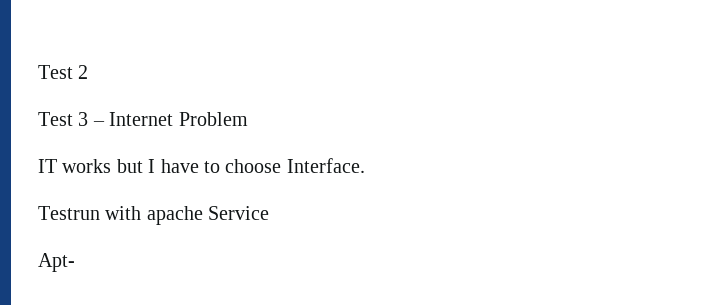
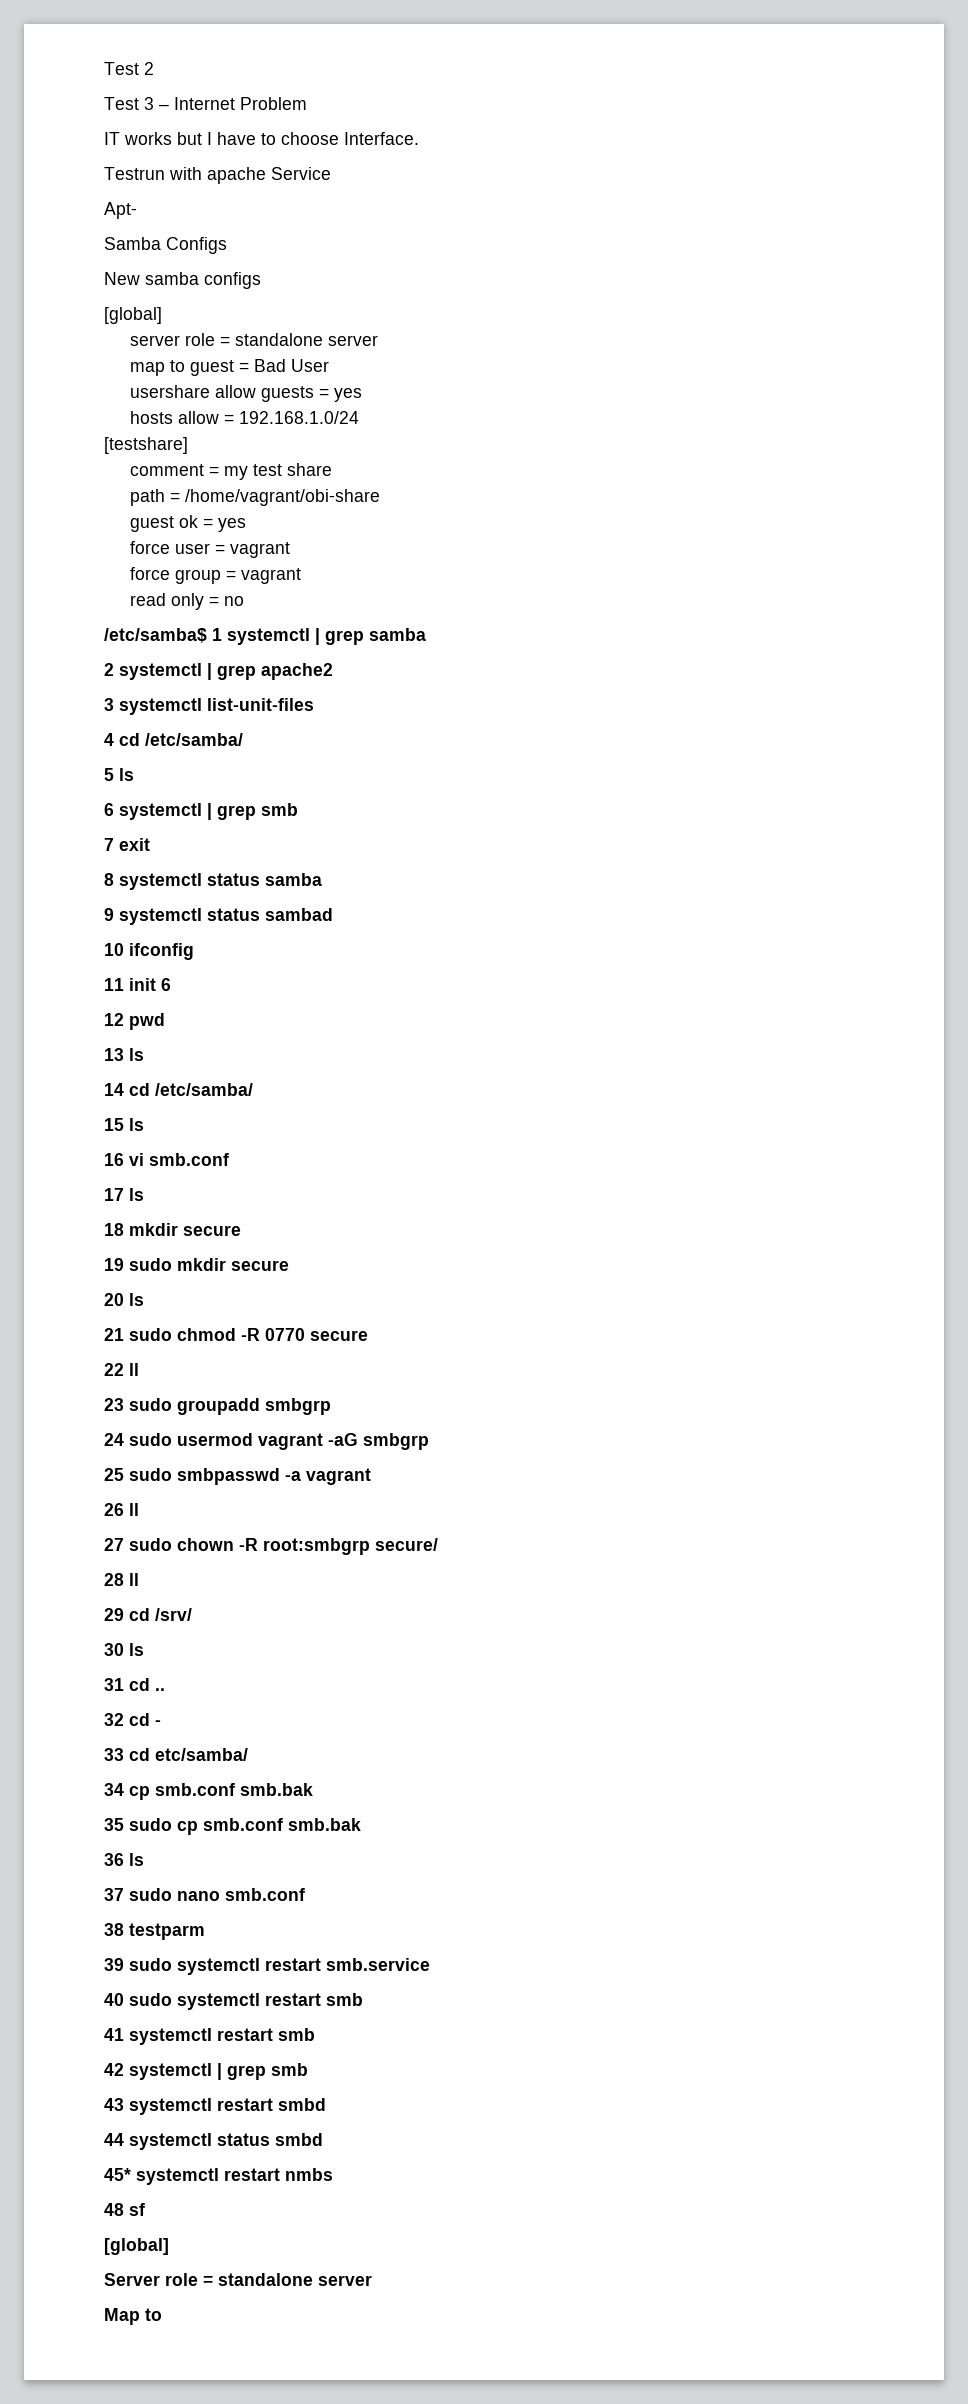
(75, 262) none -> [104,237,227,254] [104,272,261,289] [104,307,162,324] [130,333,379,346] [130,359,330,376] [130,385,363,402] [130,411,360,424] [104,437,188,454] [130,463,333,480] [130,489,381,506] [130,515,247,532] [130,541,291,558] [130,567,302,584] [130,593,245,610] [104,628,426,645] [104,663,333,680] [104,698,314,715] [104,733,243,746] [104,768,134,781] [104,803,298,820] [104,838,150,851] [104,873,322,890] [104,908,333,925] [104,943,194,960] [104,978,171,991] [104,1013,165,1030] [104,1048,144,1061] [104,1083,253,1096] [104,1118,144,1131] [104,1153,229,1166] [104,1188,144,1201] [104,1223,241,1236] [104,1258,289,1271] [104,1293,144,1306] [104,1328,368,1341] [104,1363,139,1376] [104,1398,331,1415] [104,1433,429,1450] [104,1468,371,1485] [104,1503,139,1516] [104,1538,438,1555] [104,1573,139,1586] [104,1608,192,1621] [104,1643,144,1656] [104,1678,165,1691] [104,1713,161,1726] [104,1748,248,1761] [104,1783,313,1800] [104,1818,361,1835] [104,1853,144,1866] [104,1888,305,1901] [104,1923,205,1940] [104,1958,430,1975] [104,1993,363,2010] [104,2028,315,2045] [104,2063,308,2080] [104,2098,326,2115] [104,2133,323,2150] [104,2168,333,2185] [104,2203,145,2216] [104,2238,169,2255] [104,2273,372,2286] [104,2308,162,2325] // Samba Configs // New samba configs // [global] // server role = standalone server // map to guest = Bad User // usershare allow guests = yes // hosts allow = 192.168.1.0/24 // [testshare] // comment = my test share // path = /home/vagrant/obi-share // guest ok = yes // force user = vagrant // force group = vagrant // read only = no // /etc/samba$ 1 systemctl | grep samba // 2 systemctl | grep apache2 // 3 systemctl list-unit-files // 4 cd /etc/samba/ // 5 ls // 6 systemctl | grep smb // 7 exit // 8 systemctl status samba // 9 systemctl status sambad // 10 ifconfig // 11 init 6 // 12 pwd // 13 ls // 14 cd /etc/samba/ // 15 ls // 16 vi smb.conf // 17 ls // 18 mkdir secure // 19 sudo mkdir secure // 20 ls // 21 sudo chmod -R 0770 secure // 22 ll // 23 sudo groupadd smbgrp // 24 sudo usermod vagrant -aG smbgrp // 25 sudo smbpasswd -a vagrant // 26 ll // 27 sudo chown -R root:smbgrp secure/ // 28 ll // 29 cd /srv/ // 30 ls // 31 cd .. // 32 cd - // 33 cd etc/samba/ // 34 cp smb.conf smb.bak // 35 sudo cp smb.conf smb.bak // 36 ls // 37 sudo nano smb.conf // 38 testparm // 39 sudo systemctl restart smb.service // 40 sudo systemctl restart smb // 41 systemctl restart smb // 42 systemctl | grep smb // 43 systemctl restart smbd // 44 systemctl status smbd // 45* systemctl restart nmbs // 48 sf // [global] // Server role = standalone server // Map to

